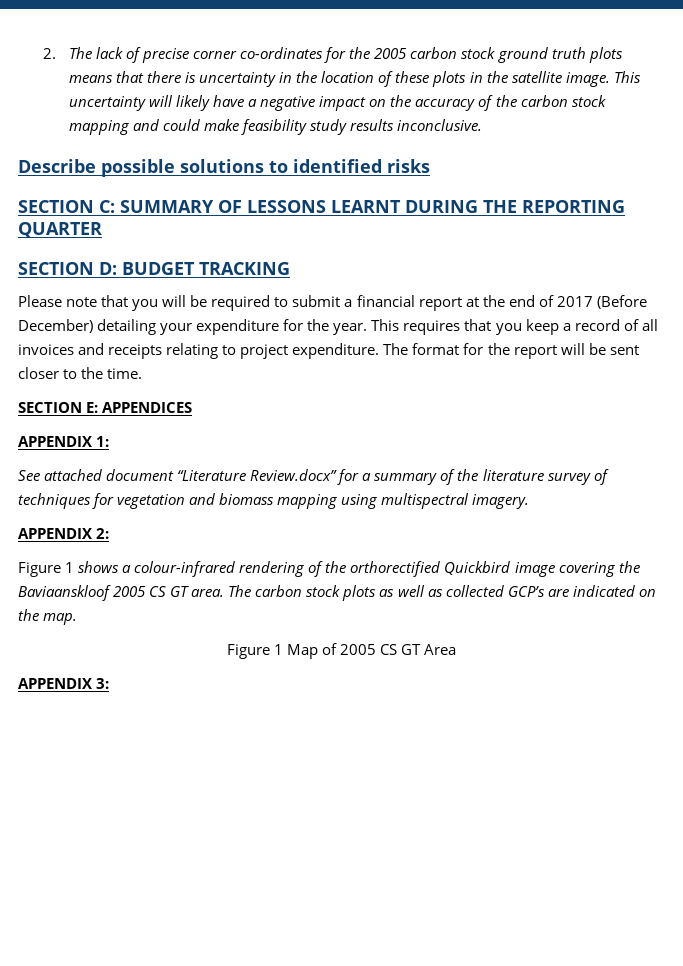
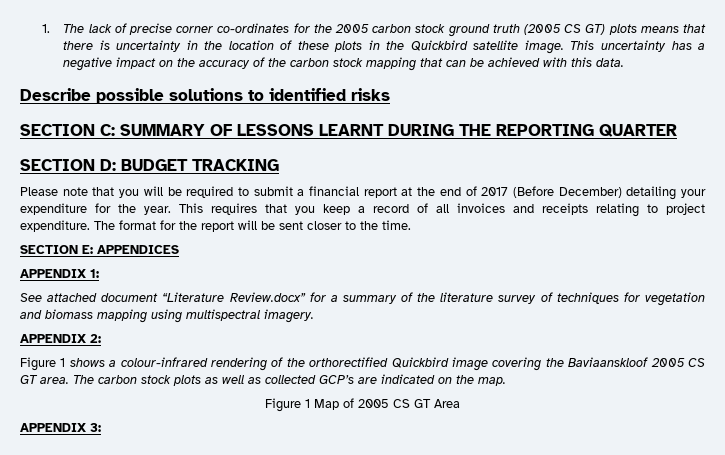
[43,48,57,59] 2. -> [41,24,50,33] 1.
(586, 53) none -> [524,24,606,35] (2005 CS GT)
(508, 77) none -> [410,40,468,51] Quickbird
[149,95,245,111] will likely have -> [671,41,692,50] has
[133,119,483,135] and could make feasibility study results inconclusive. -> [420,57,625,67] that can be achieved with this data.

